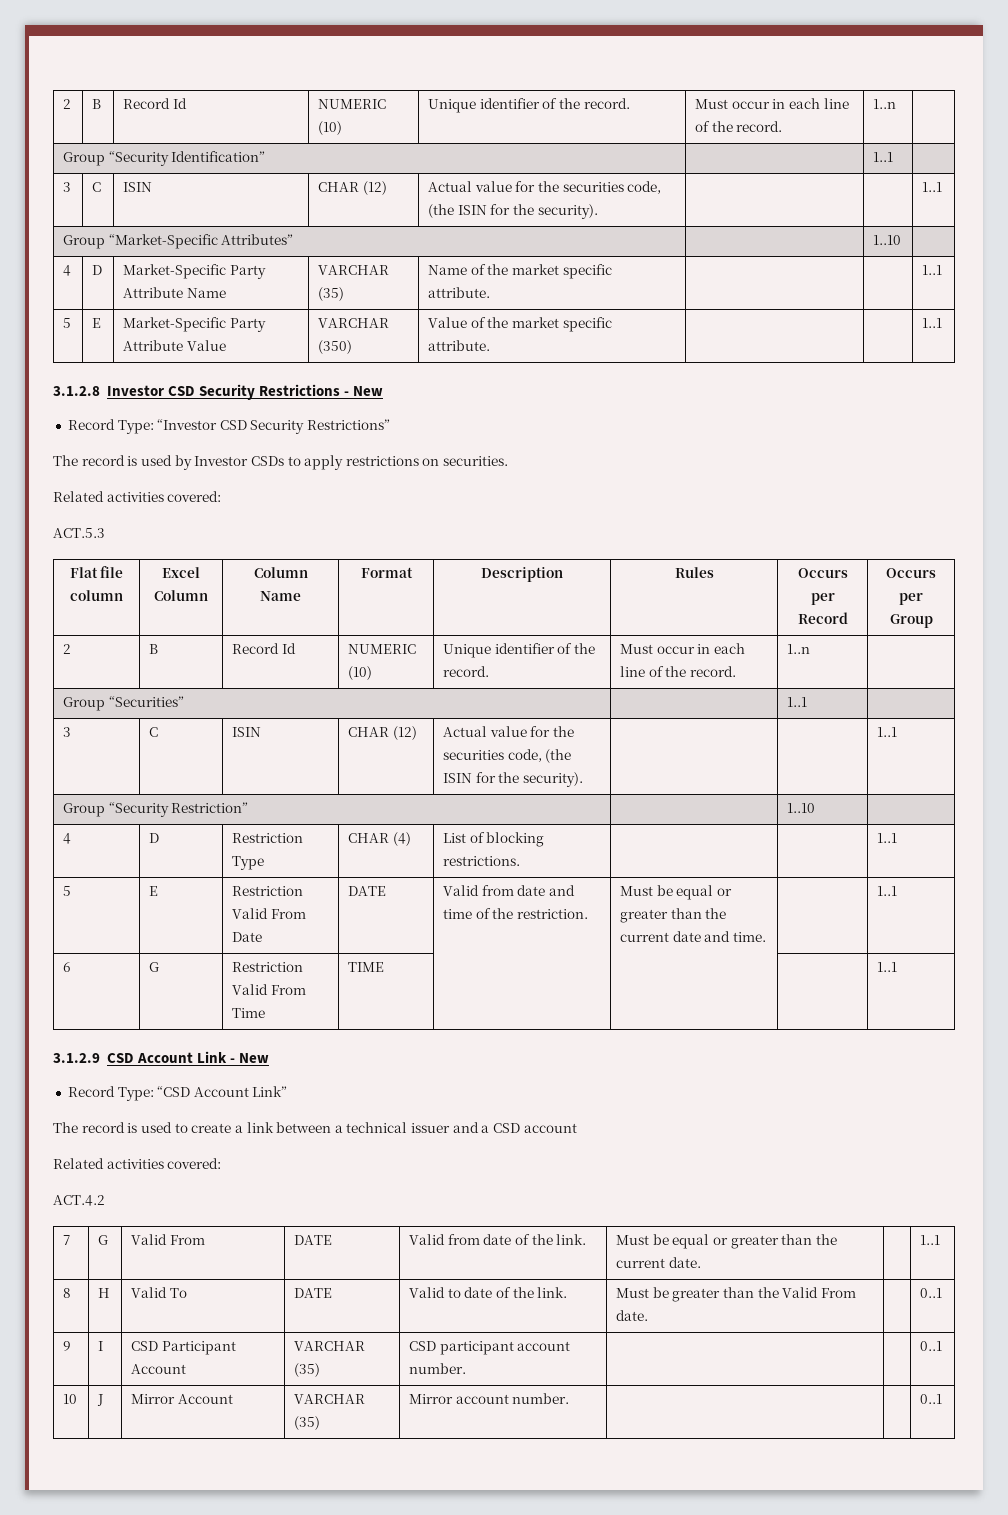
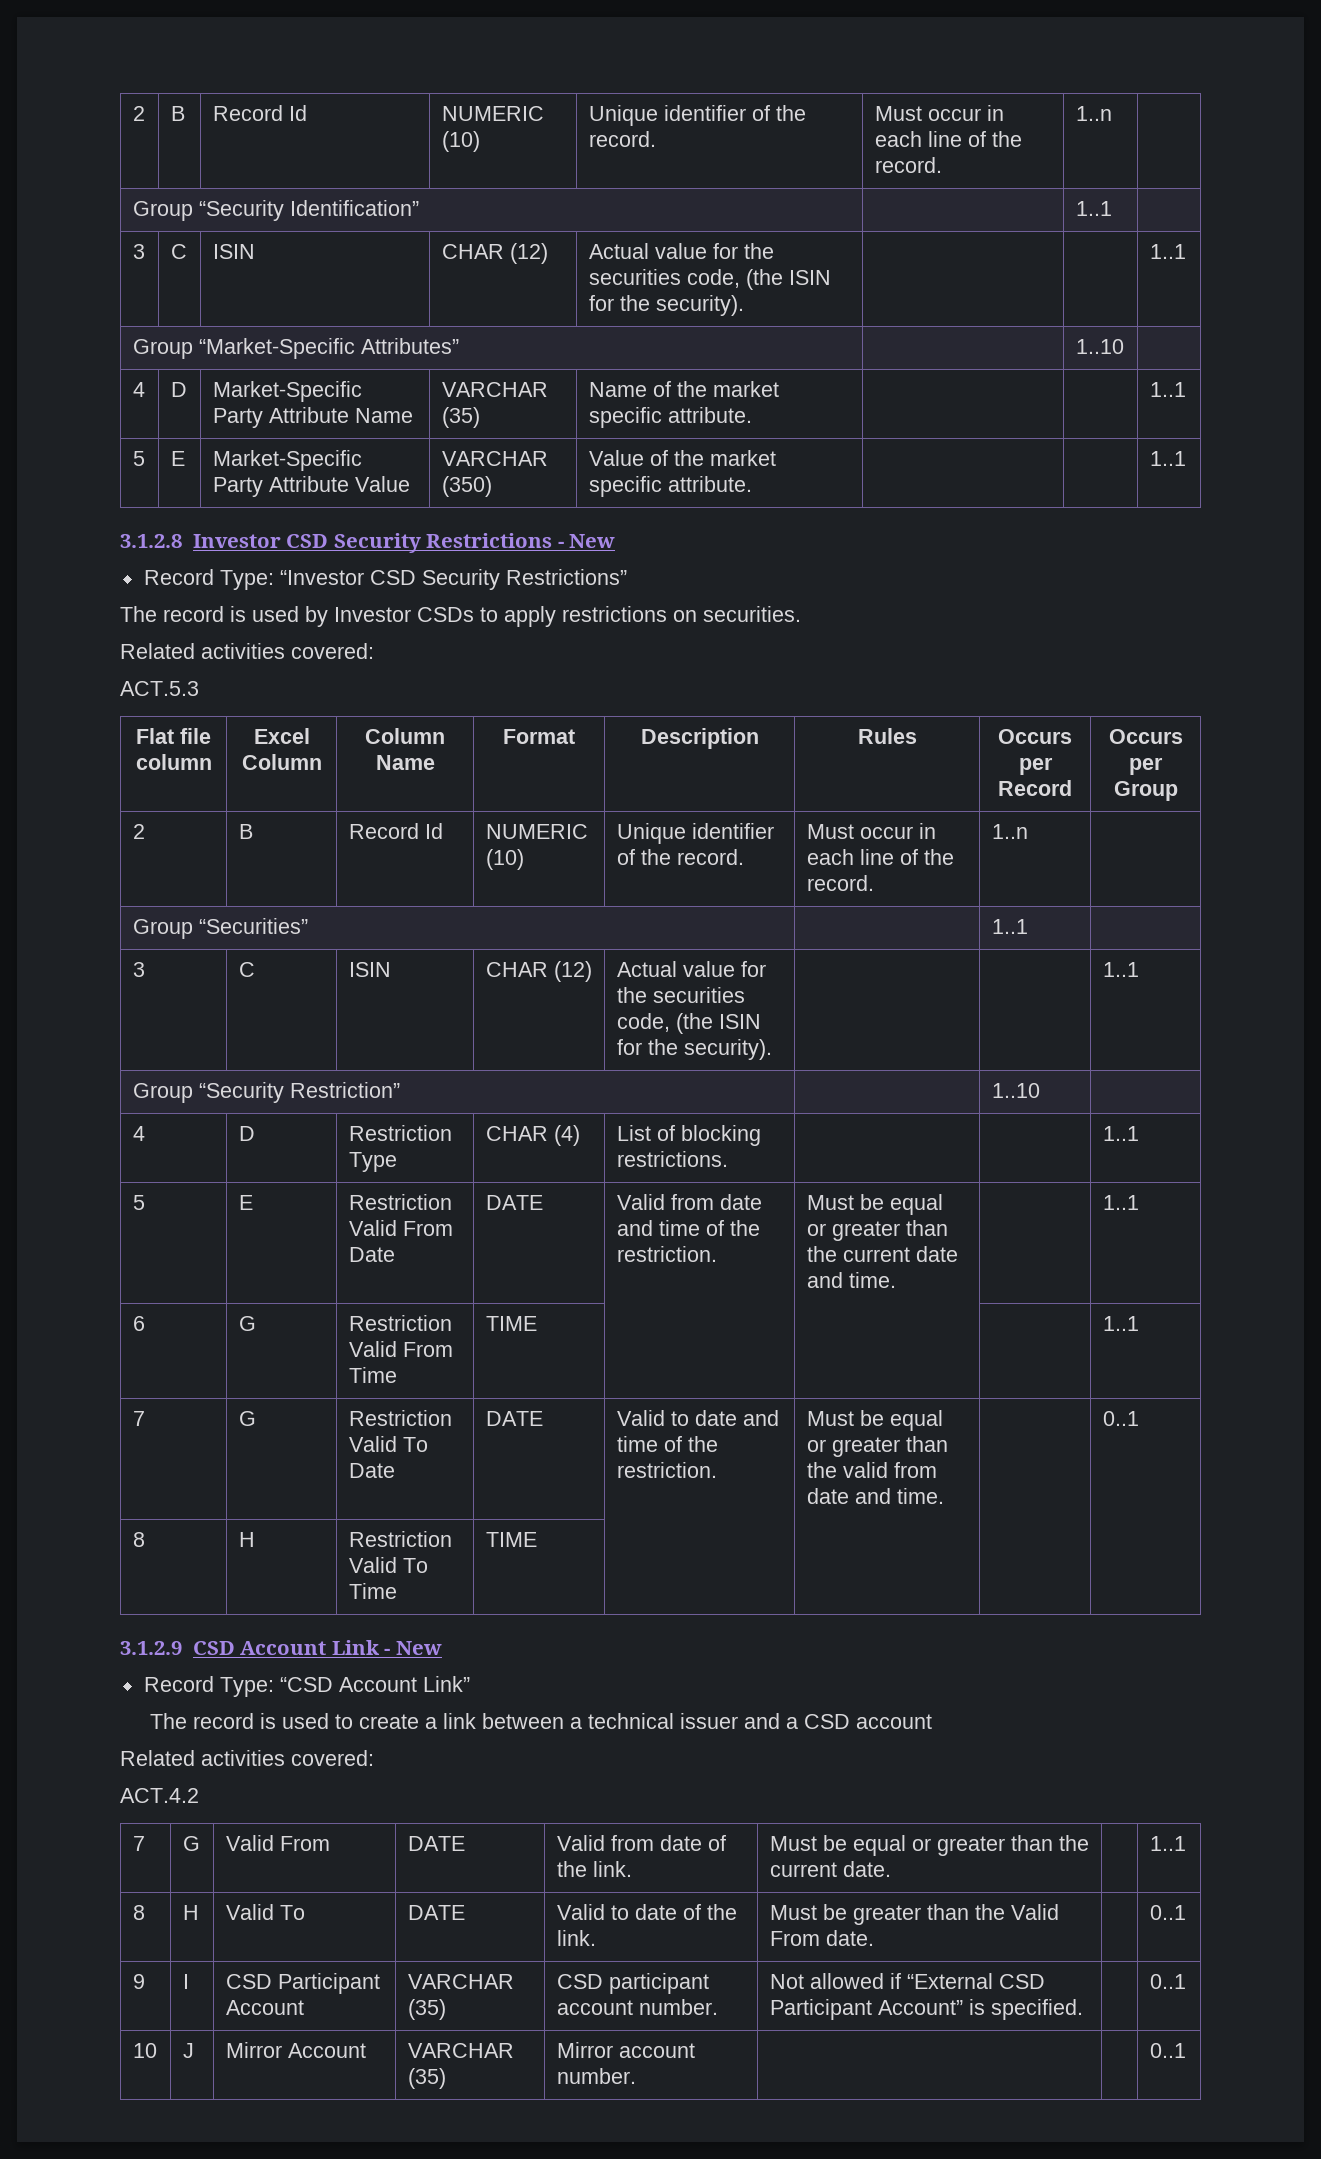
(898, 967) none -> [132,1411,145,1426] [238,1411,256,1426] [348,1410,452,1426] [348,1436,428,1452] [348,1463,395,1478] [485,1411,543,1426] [616,1410,779,1426] [616,1436,718,1452] [616,1462,717,1478] [806,1410,943,1431] [806,1436,948,1457] [806,1462,937,1478] [806,1488,944,1504] [1102,1411,1139,1426] [132,1532,145,1547] [238,1532,255,1547] [348,1531,452,1547] [348,1557,428,1573] [348,1583,397,1599] [485,1532,537,1547] // 7 | G | Restriction Valid To Date | DATE | Valid to date and time of the restriction. | Must be equal or greater than the valid from date and time. | | 0..1 // 8 | H | Restriction Valid To Time | TIME | | | |
(467, 1368) none -> [769,1973,1045,1989] [769,1999,1083,2020] Not allowed if “External CSD Participant Account” is specified.

